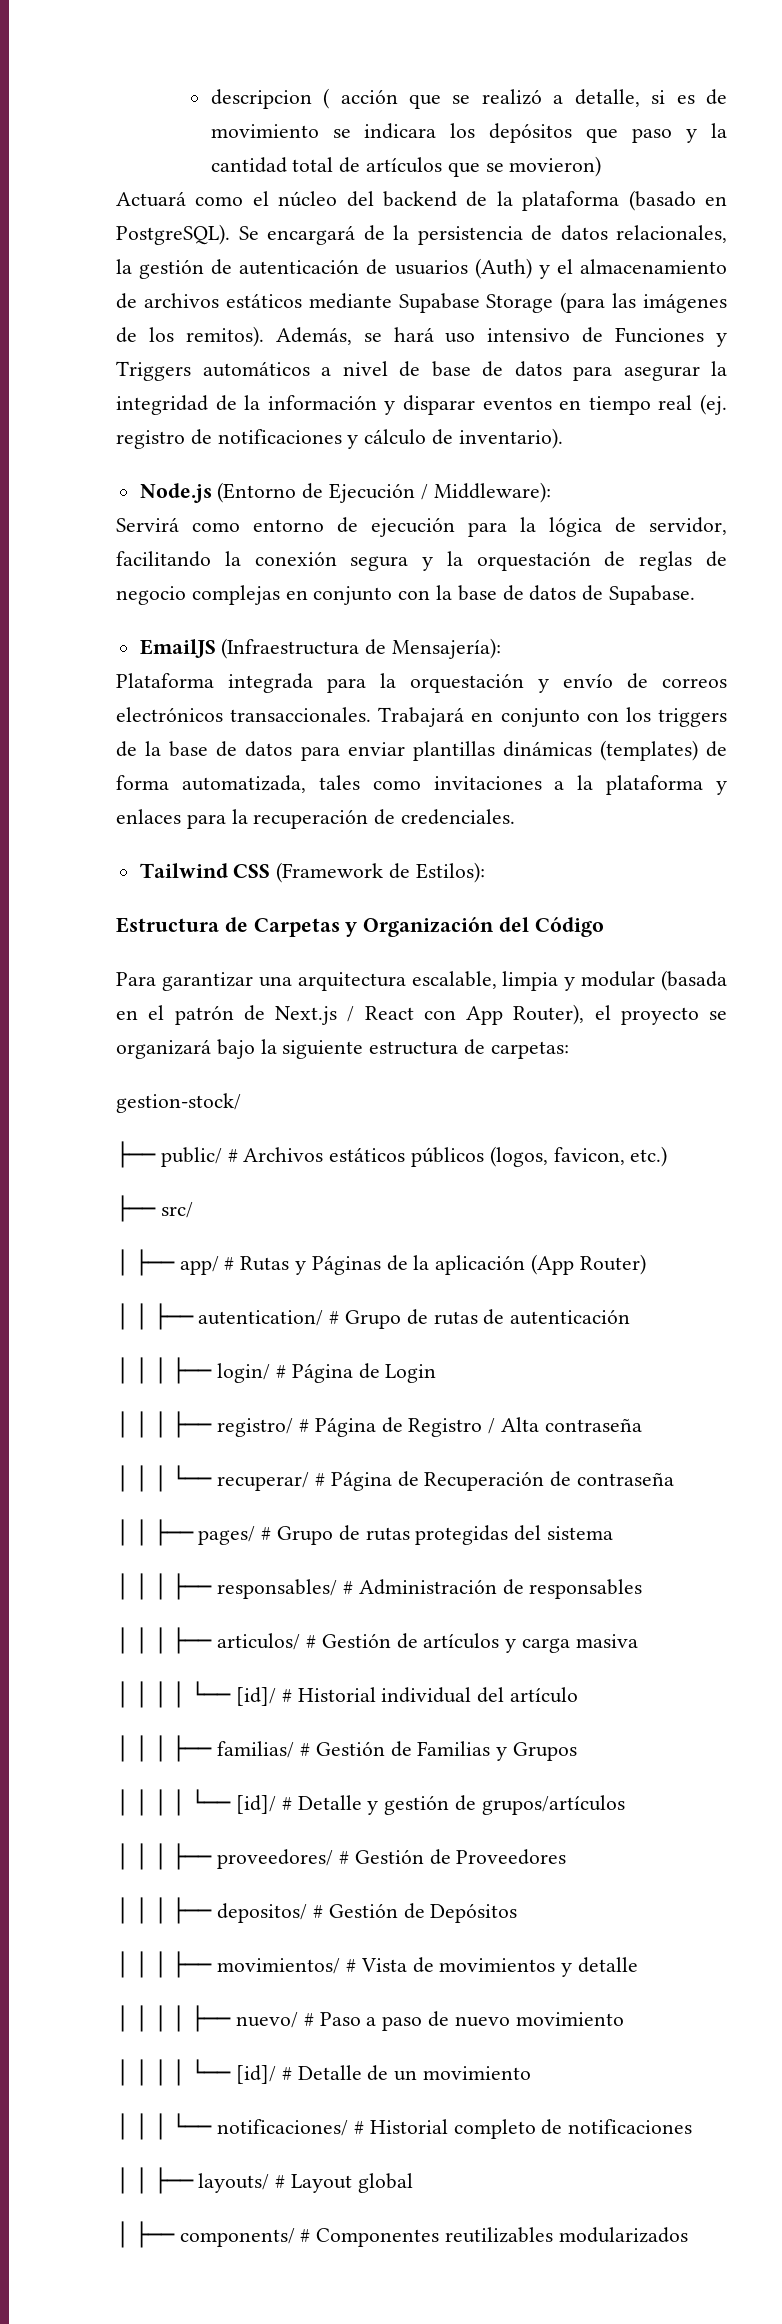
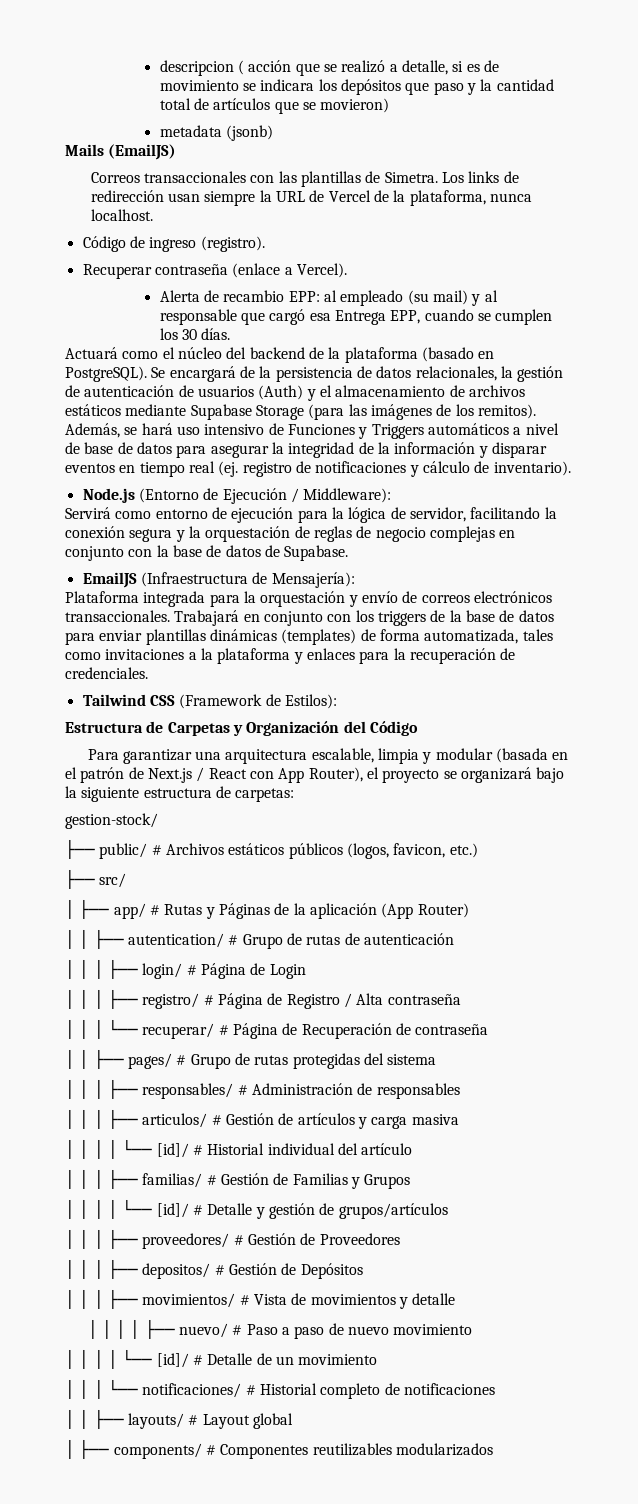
(602, 166) none -> [159,125,274,141] [65,144,177,160] [90,171,519,187] [90,190,532,206] [90,209,153,221] [82,236,265,252] [82,263,347,279] [159,290,498,306] [159,309,553,325] [159,328,231,340] // metadata (jsonb) // Mails (EmailJS) // Correos transaccionales con las plantillas de Simetra. Los links de redirección usan siempre la URL de Vercel de la plataforma, nunca localhost. // Código de ingreso (registro). // Recuperar contraseña (enlace a Vercel). // Alerta de recambio EPP: al empleado (su mail) y al responsable que cargó esa Entrega EPP, cuando se cumplen los 30 días.

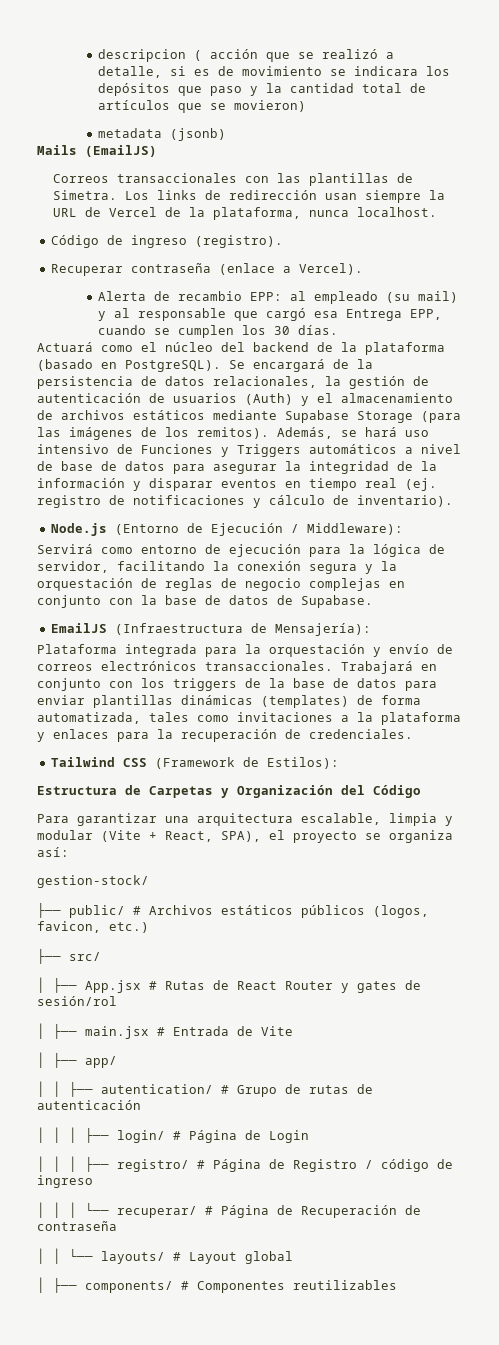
[496,748,569,763] [65,767,565,783] [65,786,295,802] (basada en el patrón de Next.js / React con App Router), el proyecto se organizará bajo la siguiente estructura de carpetas: -> [101,830,453,843] [37,847,69,857] (Vite + React, SPA), el proyecto se organiza así:
[113,903,146,919] app/ -> [85,980,141,993] App.jsx
[205,903,469,919] y Páginas de la aplicación (App Router) -> [213,980,421,993] [37,996,117,1006] [37,1023,293,1039] [37,1052,117,1068] de React Router y gates de sesión/rol // │ ├── main.jsx # Entrada de Vite // │ ├── app/
[356,993,461,1005] Alta contraseña -> [381,1159,453,1172] [37,1175,93,1188] código de ingreso
[93,1049,437,1069] [65,1079,460,1099] [65,1109,459,1129] [65,1139,413,1159] [65,1169,411,1189] [65,1199,448,1219] [65,1229,400,1249] [65,1259,363,1279] [65,1289,456,1309] [87,1319,473,1339] [65,1349,378,1369] [65,1379,495,1399] [65,1409,124,1429] ├── pages/ # Grupo de rutas protegidas del sistema // │ │ │ ├── responsables/ # Administración de responsables // │ │ │ ├── articulos/ # Gestión de artículos y carga masiva // │ │ │ │ └── [id]/ # Historial individual del artículo // │ │ │ ├── familias/ # Gestión de Familias y Grupos // │ │ │ │ └── [id]/ # Detalle y gestión de grupos/artículos // │ │ │ ├── proveedores/ # Gestión de Proveedores // │ │ │ ├── depositos/ # Gestión de Depósitos // │ │ │ ├── movimientos/ # Vista de movimientos y detalle // │ │ │ │ ├── nuevo/ # Paso a paso de nuevo movimiento // │ │ │ │ └── [id]/ # Detalle de un movimiento // │ │ │ └── notificaciones/ # Historial completo de notificaciones // │ │ ├── -> [69,1248,93,1261] └──
[395,1443,493,1456] modularizados -> (397, 1285) none

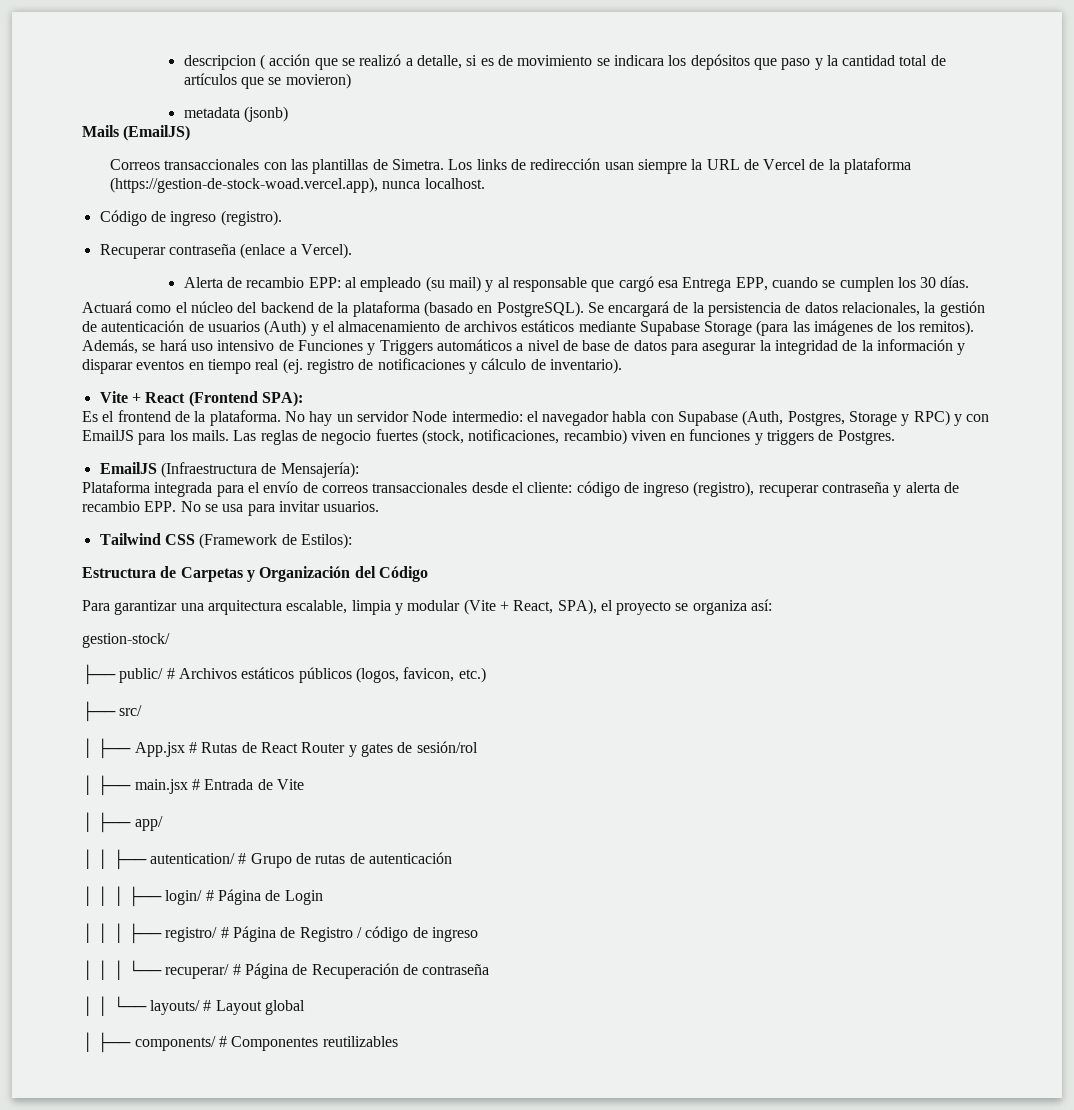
[212,207,301,220] plataforma, -> [844,158,912,174] [110,177,379,193] plataforma (https://gestion-de-stock-woad.vercel.app),
[50,523,403,536] [37,544,445,557] [37,561,397,574] [37,578,405,591] [37,595,373,608] Node.js (Entorno de Ejecución / Middleware): // Servirá como entorno de ejecución para la lógica de servidor, facilitando la conexión segura y la orquestación de reglas de negocio complejas en conjunto con la base de datos de Supabase. -> [99,391,303,407] [82,410,990,426] [82,429,895,445] Vite + React (Frontend SPA): // Es el frontend de la plataforma. No hay un servidor Node intermedio: el navegador habla con Supabase (Auth, Postgres, Storage y RPC) y con EmailJS para los mails. Las reglas de negocio fuertes (stock, notificaciones, recambio) viven en funciones y triggers de Postgres.
[245,644,453,657] [37,661,437,674] [37,678,437,691] [37,695,421,708] [37,712,461,725] [37,729,413,742] la orquestación y envío de correos electrónicos transaccionales. Trabajará en conjunto con los triggers de la base de datos para enviar plantillas dinámicas (templates) de forma automatizada, tales como invitaciones a la plataforma y enlaces para la recuperación de credenciales. -> [247,481,960,497] [82,501,380,516] el envío de correos transaccionales desde el cliente: código de ingreso (registro), recuperar contraseña y alerta de recambio EPP. No se usa para invitar usuarios.

